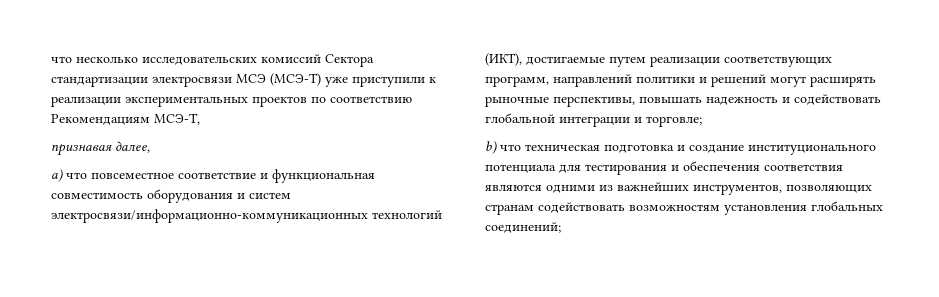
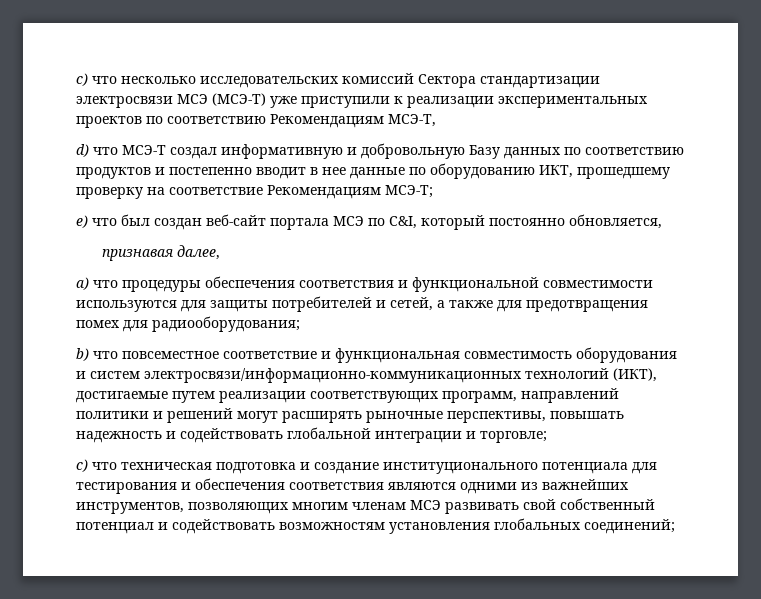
(51, 59) none -> [76,73,88,86] c)
[51,141,150,156] [51,169,63,182] признавая далее, // a) -> [76,143,684,159] [76,163,670,179] [76,185,433,199] [76,214,662,230] [101,245,220,261] [76,276,653,292] [76,296,648,312] [76,316,300,332] [76,348,89,361] d) что МСЭ-Т создал информативную и добровольную Базу данных по соответствию продуктов и постепенно вводит в нее данные по оборудованию ИКТ, прошедшему проверку на соответствие Рекомендациям МСЭ-Т; // e) что был создан веб-сайт портала МСЭ по C&I, который постоянно обновляется, // признавая далее, // a) что процедуры обеспечения соответствия и функциональной совместимости используются для защиты потребителей и сетей, а также для предотвращения помех для радиооборудования; // b)
[485,141,497,154] b) -> [76,459,88,472] c)
[485,204,534,215] странам -> [292,498,655,514] [76,522,168,534] многим членам МСЭ развивать свой собственный потенциал и

